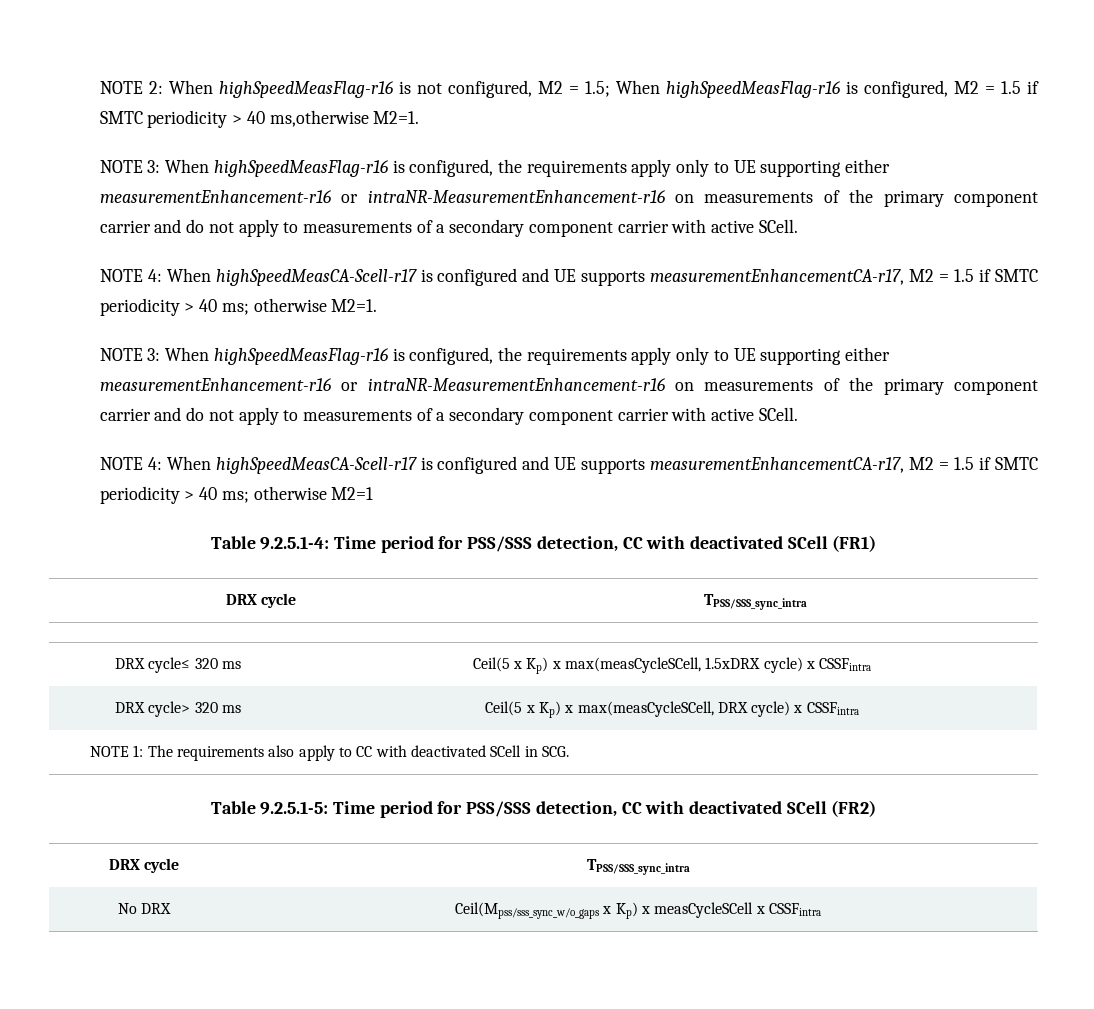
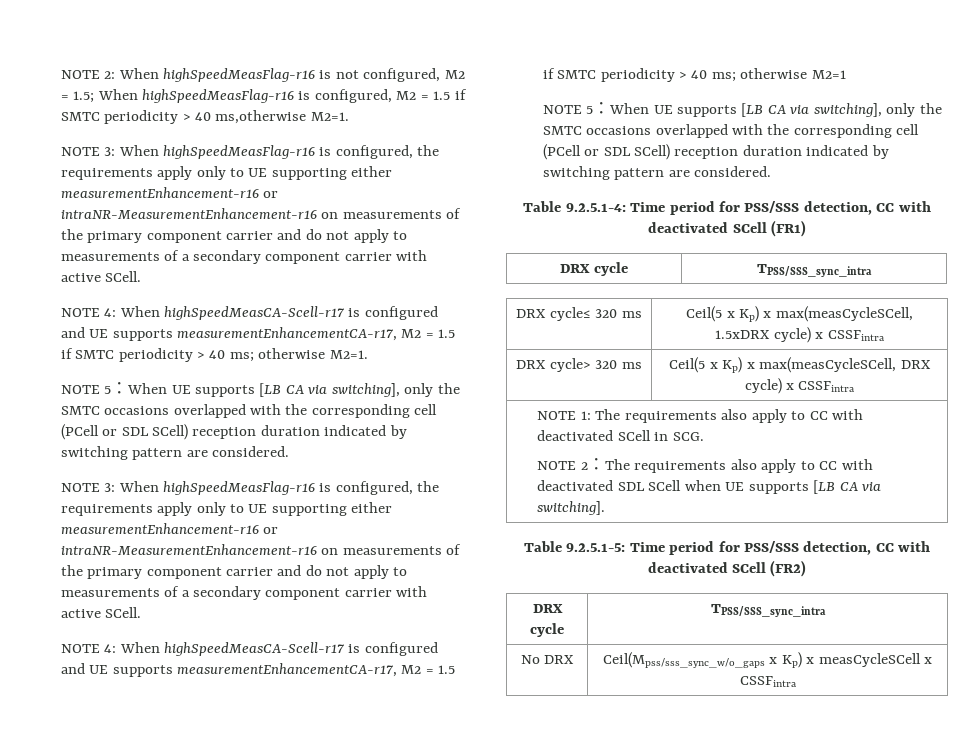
(378, 305) none -> [60,382,460,397] [60,404,438,418] [60,424,407,440] [60,446,290,460] // NOTE 5：When UE supports [LB CA via switching], only the SMTC occasions overlapped with the corresponding cell (PCell or SDL SCell) reception duration indicated by switching pattern are considered.
(374, 493) none -> [542,102,942,117] [542,124,920,138] [542,144,889,160] [542,166,772,180] // NOTE 5：When UE supports [LB CA via switching], only the SMTC occasions overlapped with the corresponding cell (PCell or SDL SCell) reception duration indicated by switching pattern are considered.
(569, 751) none -> [537,458,873,473] [537,480,882,494] [537,501,606,515] // NOTE 2：The requirements also apply to CC with deactivated SDL SCell when UE supports [LB CA via switching].

